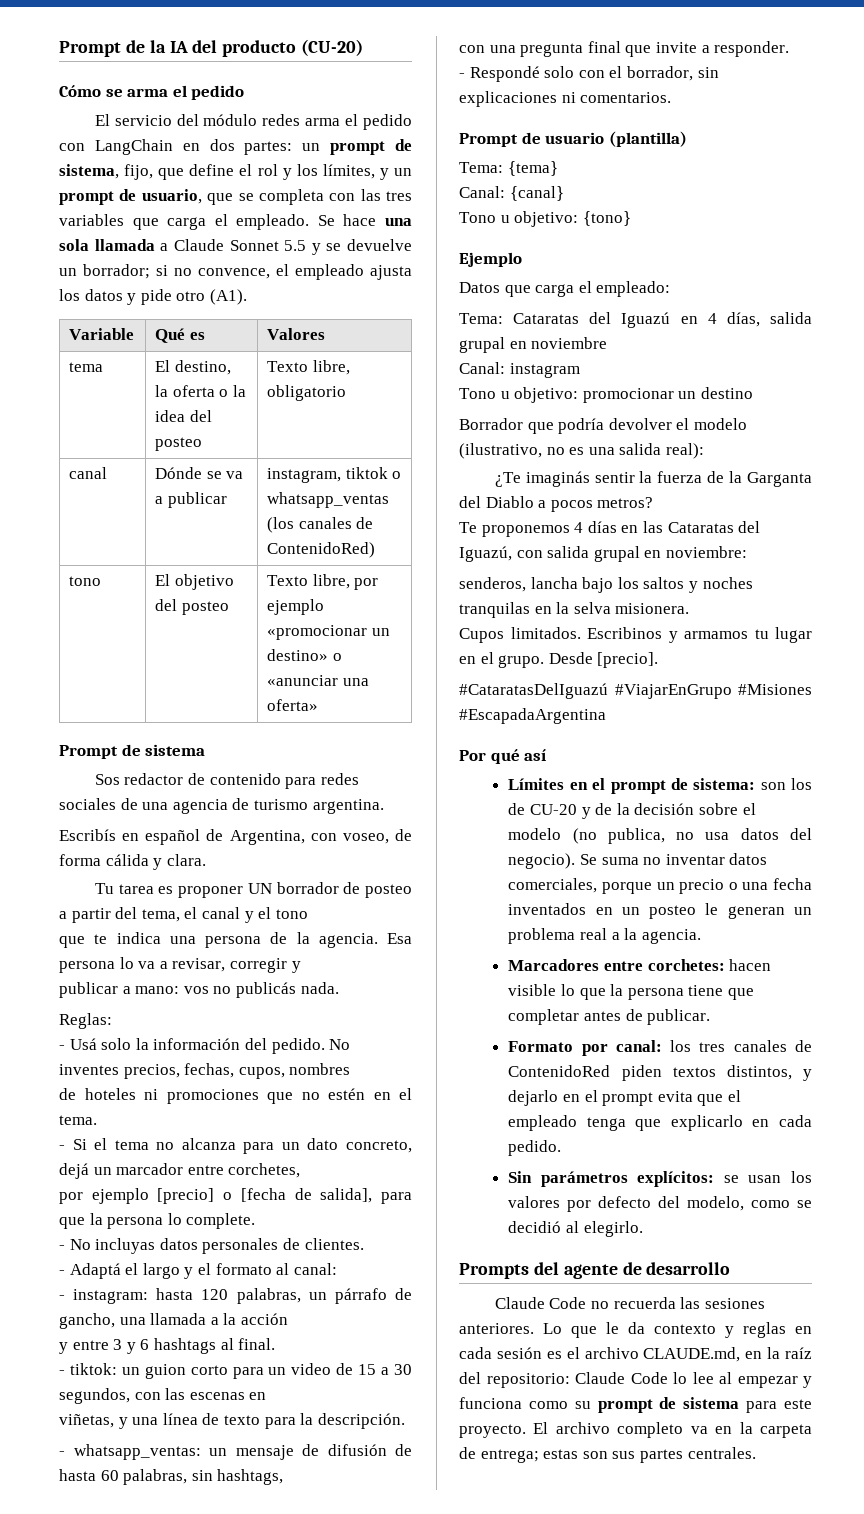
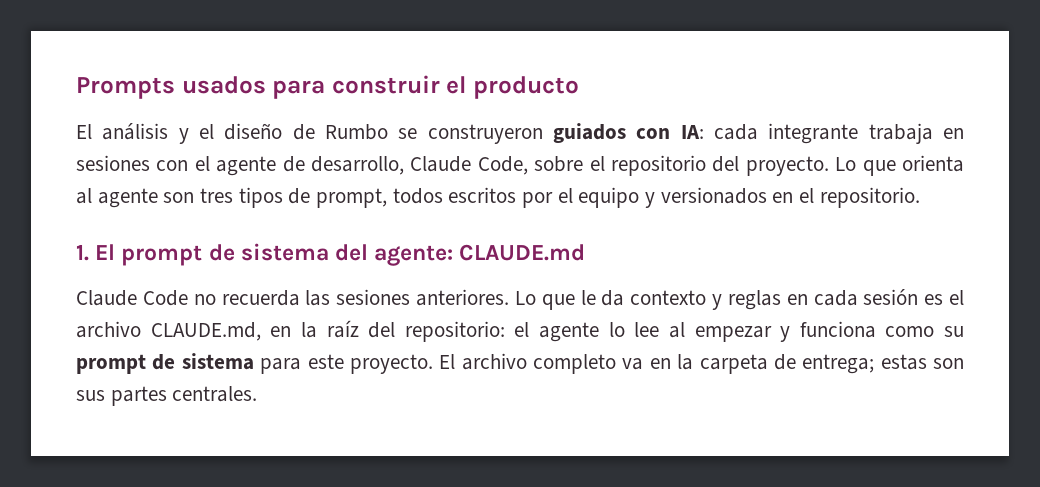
[59,39,364,57] [59,85,245,100] [94,114,412,130] [59,139,412,155] [59,164,412,180] [59,189,412,205] [59,214,412,230] [59,239,412,255] [59,264,412,280] [59,289,247,305] [69,328,135,340] [155,328,205,343] [267,328,326,340] [69,362,104,372] [155,360,231,375] [155,385,246,397] [155,410,212,422] [155,437,203,451] [267,360,350,375] [267,385,347,401] [69,467,108,479] [155,467,244,479] [155,492,227,508] [267,467,402,483] [267,492,390,508] [267,517,374,533] [267,542,376,558] [69,576,102,586] [155,574,234,590] [155,599,229,615] [267,574,379,590] [267,599,325,615] [267,625,390,640] [267,649,342,661] [267,675,369,686] [267,699,319,711] [59,744,206,759] [94,773,359,789] [59,798,384,814] [59,829,412,845] [59,854,206,870] [94,882,412,898] [59,907,308,923] [59,932,412,948] [59,957,301,973] [59,982,339,998] [59,1013,112,1029] [59,1038,351,1054] [59,1063,351,1079] [59,1088,412,1104] [59,1115,97,1125] [59,1138,412,1154] [59,1163,301,1179] [59,1188,413,1204] [59,1213,256,1229] [59,1238,364,1254] [59,1263,337,1279] [59,1288,412,1304] [59,1313,288,1329] [59,1338,276,1354] [59,1363,413,1379] [59,1388,267,1404] [59,1413,405,1429] [59,1444,412,1460] [59,1469,284,1485] [459,41,790,57] [459,66,719,82] [459,91,672,107] [459,131,687,147] [459,161,558,176] [459,186,564,201] [459,211,631,227] [459,252,522,267] [459,281,671,297] [459,312,812,328] [459,337,608,353] [459,362,580,378] [459,387,753,403] [459,418,747,434] [459,443,704,459] [494,471,812,487] [459,496,654,512] [459,521,761,537] [459,546,747,562] [459,577,753,593] [459,602,690,618] [459,627,812,643] [459,652,659,668] [459,683,812,699] [459,708,606,724] [459,749,547,764] [508,778,812,794] [508,803,756,819] [508,828,812,844] [508,853,768,869] [508,878,812,894] [508,903,812,919] [508,928,701,944] [508,959,772,971] [508,984,754,1000] [508,1009,711,1025] [508,1040,812,1056] [508,1065,812,1081] [508,1090,741,1106] [508,1115,812,1131] [508,1140,562,1156] [508,1171,812,1187] [508,1196,812,1212] [508,1221,643,1237] [459,1262,731,1279] Prompt de la IA del producto (CU-20) // Cómo se arma el pedido // El servicio del módulo redes arma el pedido con LangChain en dos partes: un prompt de sistema, fijo, que define el rol y los límites, y un prompt de usuario, que se completa con las tres variables que carga el empleado. Se hace una sola llamada a Claude Sonnet 5.5 y se devuelve un borrador; si no convence, el empleado ajusta los datos y pide otro (A1). // Variable | Qué es | Valores // tema | El destino, la oferta o la idea del posteo | Texto libre, obligatorio // canal | Dónde se va a publicar | instagram, tiktok o whatsapp_ventas (los canales de ContenidoRed) // tono | El objetivo del posteo | Texto libre, por ejemplo «promocionar un destino» o «anunciar una oferta» // Prompt de sistema // Sos redactor de contenido para redes sociales de una agencia de turismo argentina. // Escribís en español de Argentina, con voseo, de forma cálida y clara. // Tu tarea es proponer UN borrador de posteo a partir del tema, el canal y el tono // que te indica una persona de la agencia. Esa persona lo va a revisar, corregir y // publicar a mano: vos no publicás nada. // Reglas: // - Usá solo la información del pedido. No inventes precios, fechas, cupos, nombres // de hoteles ni promociones que no estén en el tema. // - Si el tema no alcanza para un dato concreto, dejá un marcador entre corchetes, // por ejemplo [precio] o [fecha de salida], para que la persona lo complete. // - No incluyas datos personales de clientes. // - Adaptá el largo y el formato al canal: // - instagram: hasta 120 palabras, un párrafo de gancho, una llamada a la acción // y entre 3 y 6 hashtags al final. // - tiktok: un guion corto para un video de 15 a 30 segundos, con las escenas en // viñetas, y una línea de texto para la descripción. // - whatsapp_ventas: un mensaje de difusión de hasta 60 palabras, sin hashtags, // con una pregunta final que invite a responder. // - Respondé solo con el borrador, sin explicaciones ni comentarios. // Prompt de usuario (plantilla) // Tema: {tema} // Canal: {canal} // Tono u objetivo: {tono} // Ejemplo // Datos que carga el empleado: // Tema: Cataratas del Iguazú en 4 días, salida grupal en noviembre // Canal: instagram // Tono u objetivo: promocionar un destino // Borrador que podría devolver el modelo (ilustrativo, no es una salida real): // ¿Te imaginás sentir la fuerza de la Garganta del Diablo a pocos metros? // Te proponemos 4 días en las Cataratas del Iguazú, con salida grupal en noviembre: // senderos, lancha bajo los saltos y noches tranquilas en la selva misionera. // Cupos limitados. Escribinos y armamos tu lugar en el grupo. Desde [precio]. // #CataratasDelIguazú #ViajarEnGrupo #Misiones #EscapadaArgentina // Por qué así // Límites en el prompt de sistema: son los de CU-20 y de la decisión sobre el modelo (no publica, no usa datos del negocio). Se suma no inventar datos comerciales, porque un precio o una fecha inventados en un posteo le generan un problema real a la agencia. // Marcadores entre corchetes: hacen visible lo que la persona tiene que completar antes de publicar. // Formato por canal: los tres canales de ContenidoRed piden textos distintos, y dejarlo en el prompt evita que el empleado tenga que explicarlo en cada pedido. // Sin parámetros explícitos: se usan los valores por defecto del modelo, como se decidió al elegirlo. // Prompts del agente de desarrollo -> [76,75,580,99] [76,123,965,144] [76,155,964,176] [76,187,920,208] [76,243,586,266] Prompts usados para construir el producto // El análisis y el diseño de Rumbo se construyeron guiados con IA: cada integrante trabaja en sesiones con el agente de desarrollo, Claude Code, sobre el repositorio del proyecto. Lo que orienta al agente son tres tipos de prompt, todos escritos por el equipo y versionados en el repositorio. // 1. El prompt de sistema del agente: CLAUDE.md
[575,1372,668,1384] Claude Code -> [514,322,599,342] el agente

